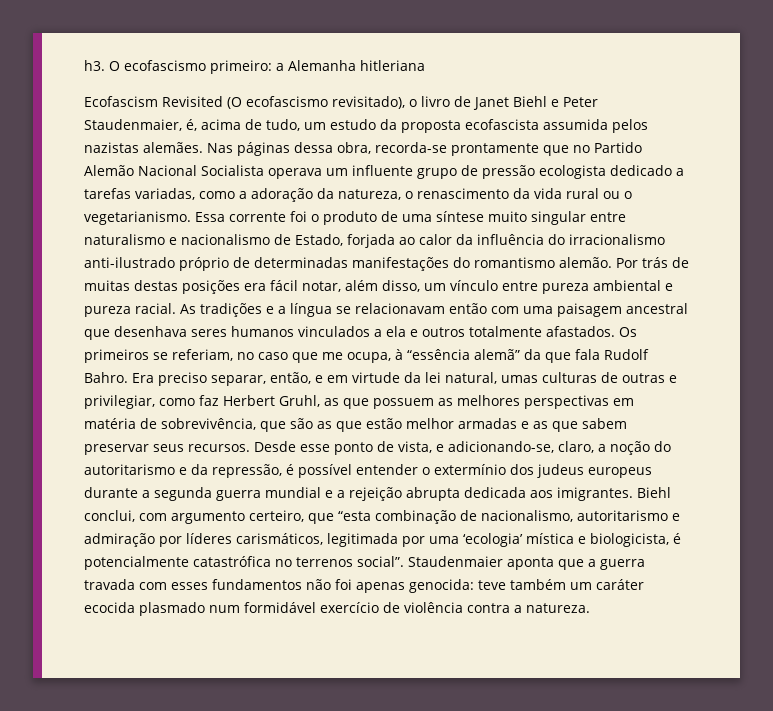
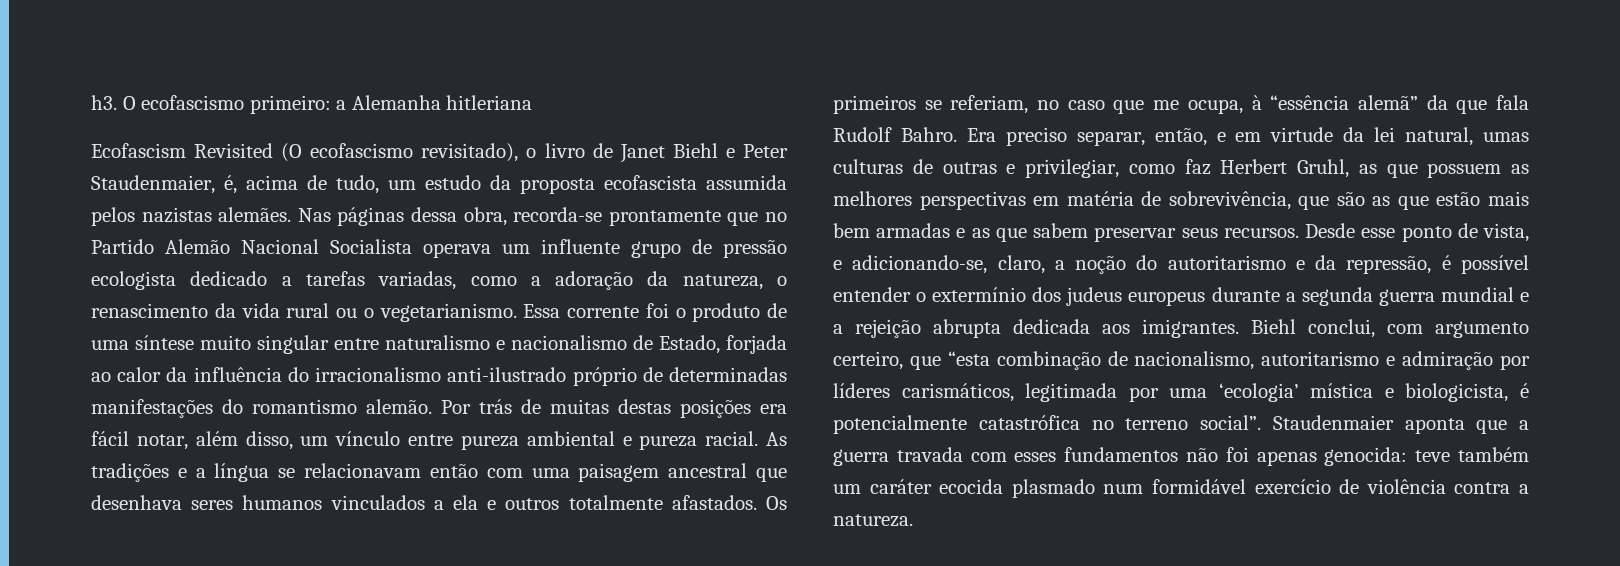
[406,418,454,429] melhor -> [1488,191,1529,206] [833,223,870,238] mais bem
[296,557,353,567] terrenos -> [1125,418,1189,430] terreno

